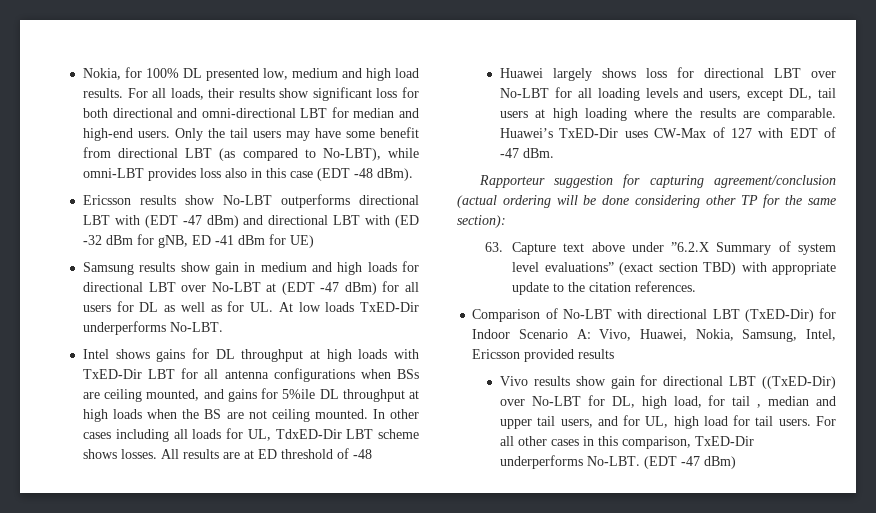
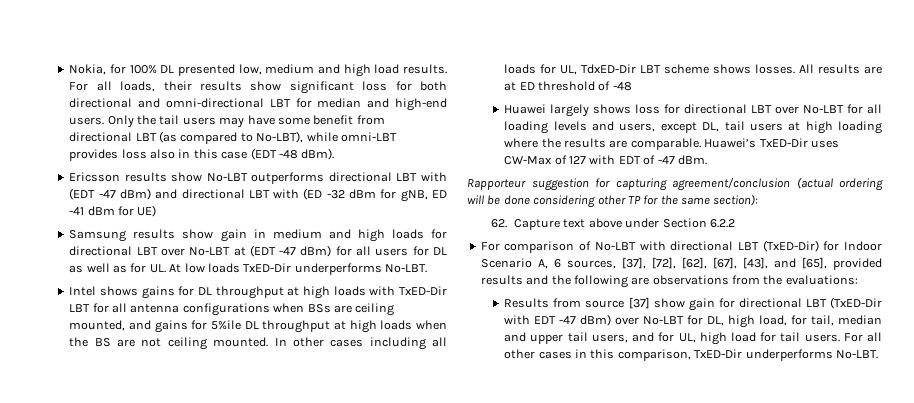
[484,242,503,252] 63. -> [490,219,507,228] 62.
[671,241,836,255] [512,262,836,275] [512,281,697,295] [472,309,541,322] ”6.2.X Summary of system level evaluations” (exact section TBD) with appropriate update to the citation references. // Comparison -> [662,218,735,228] [480,241,575,253] Section 6.2.2 // For comparison
[576,329,836,342] [472,349,615,362] [499,376,570,386] A: Vivo, Huawei, Nokia, Samsung, Intel, Ericsson provided results // Vivo results -> [537,257,882,270] [480,275,858,288] [504,297,650,309] A, 6 sources, [37], [72], [62], [67], [43], and [65], provided results and the following are observations from the evaluations: // Results from source [37]
[762,376,836,389] ((TxED-Dir) -> [830,297,882,309] [504,314,612,326] (TxED-Dir with EDT -47 dBm)
[732,396,762,408] tail , -> [811,315,835,326] tail,
[643,456,736,469] (EDT -47 dBm) -> (878, 354) none

